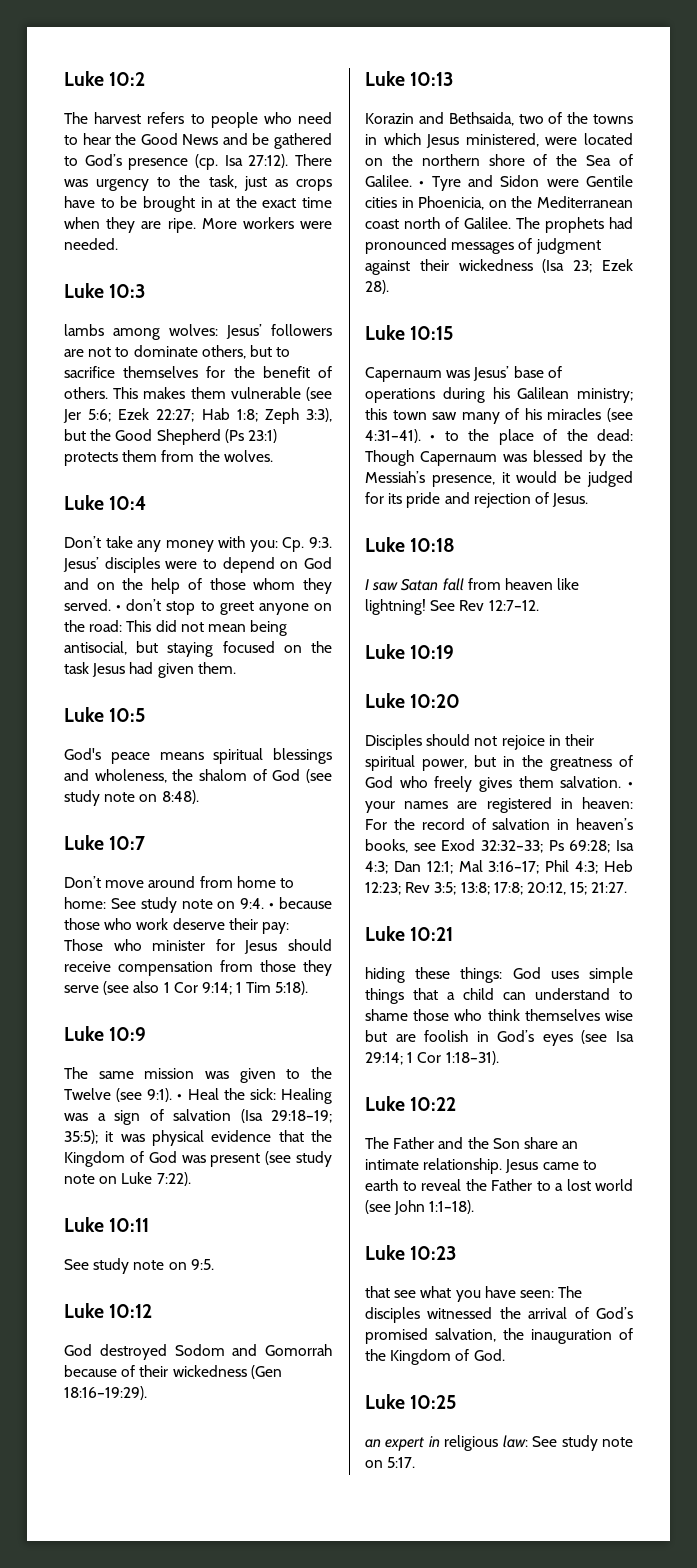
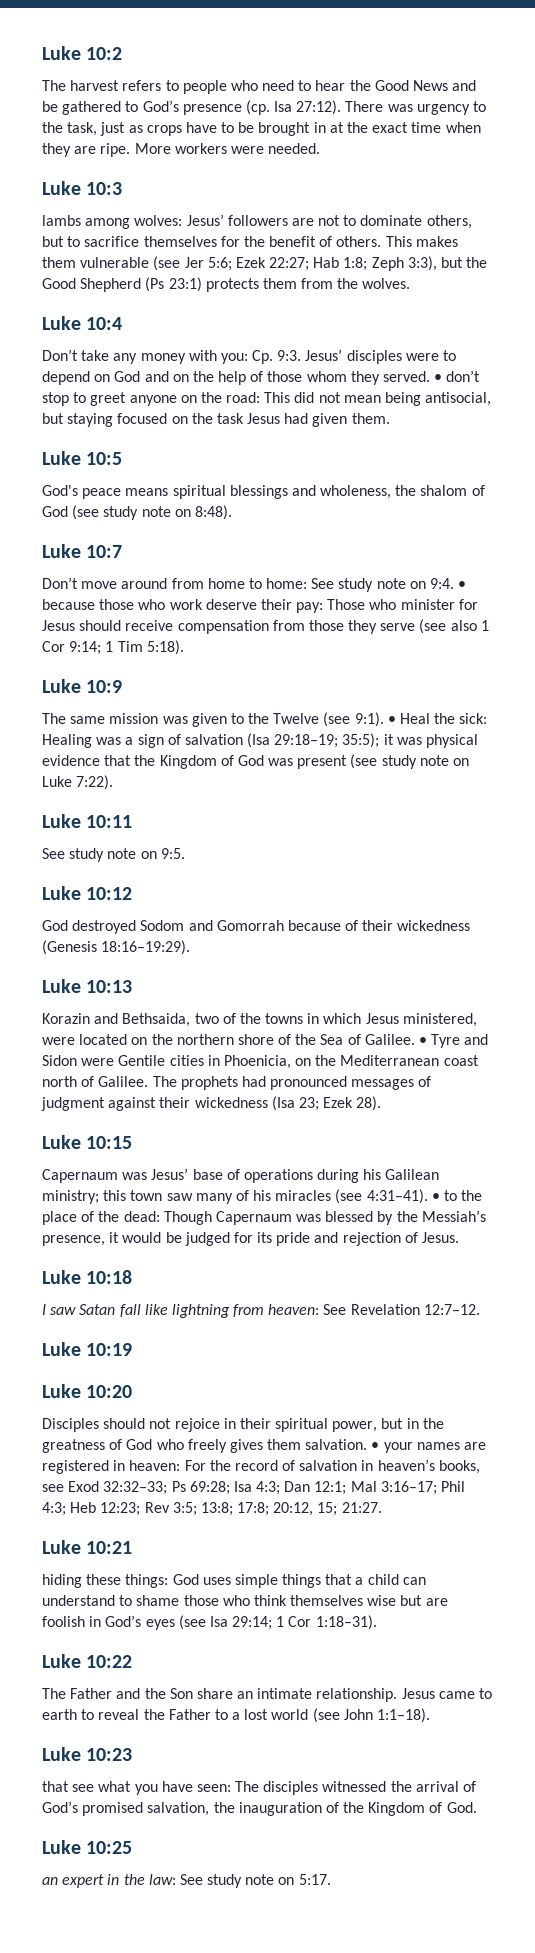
[250,1365,282,1379] (Gen -> [42,940,97,955] (Genesis
[467,578,580,590] [365,599,485,615] from heaven like lightning! See Rev -> [144,1304,420,1318] like lightning from heaven: See Revelation
[444,1435,499,1451] religious -> [123,1874,145,1885] the

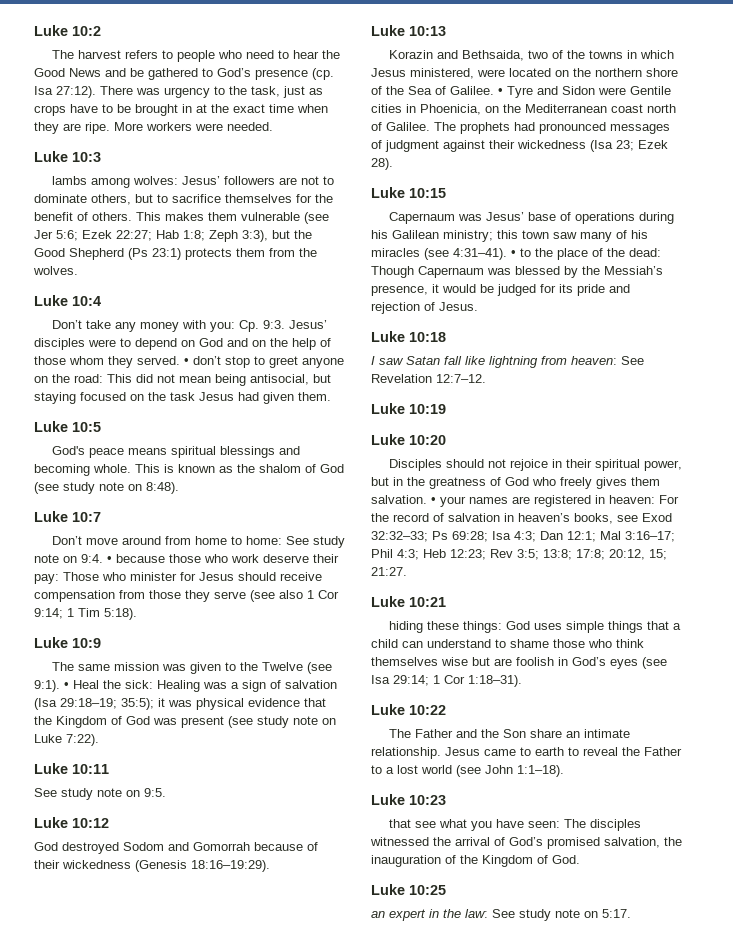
[320,485,392,499] wholeness, -> [34,464,233,476] becoming whole. This is known as

